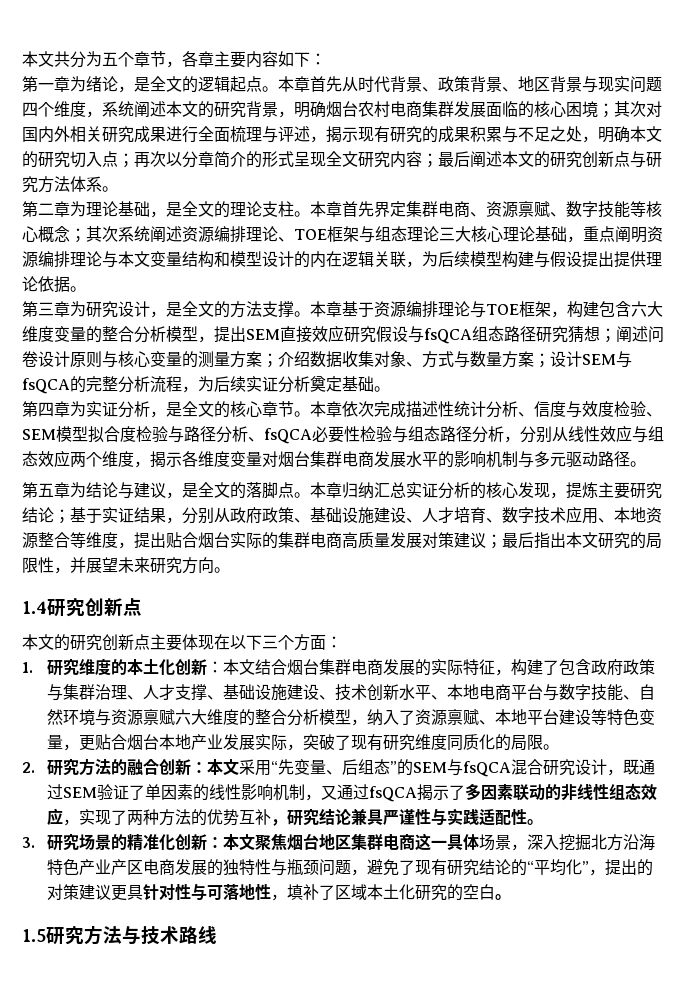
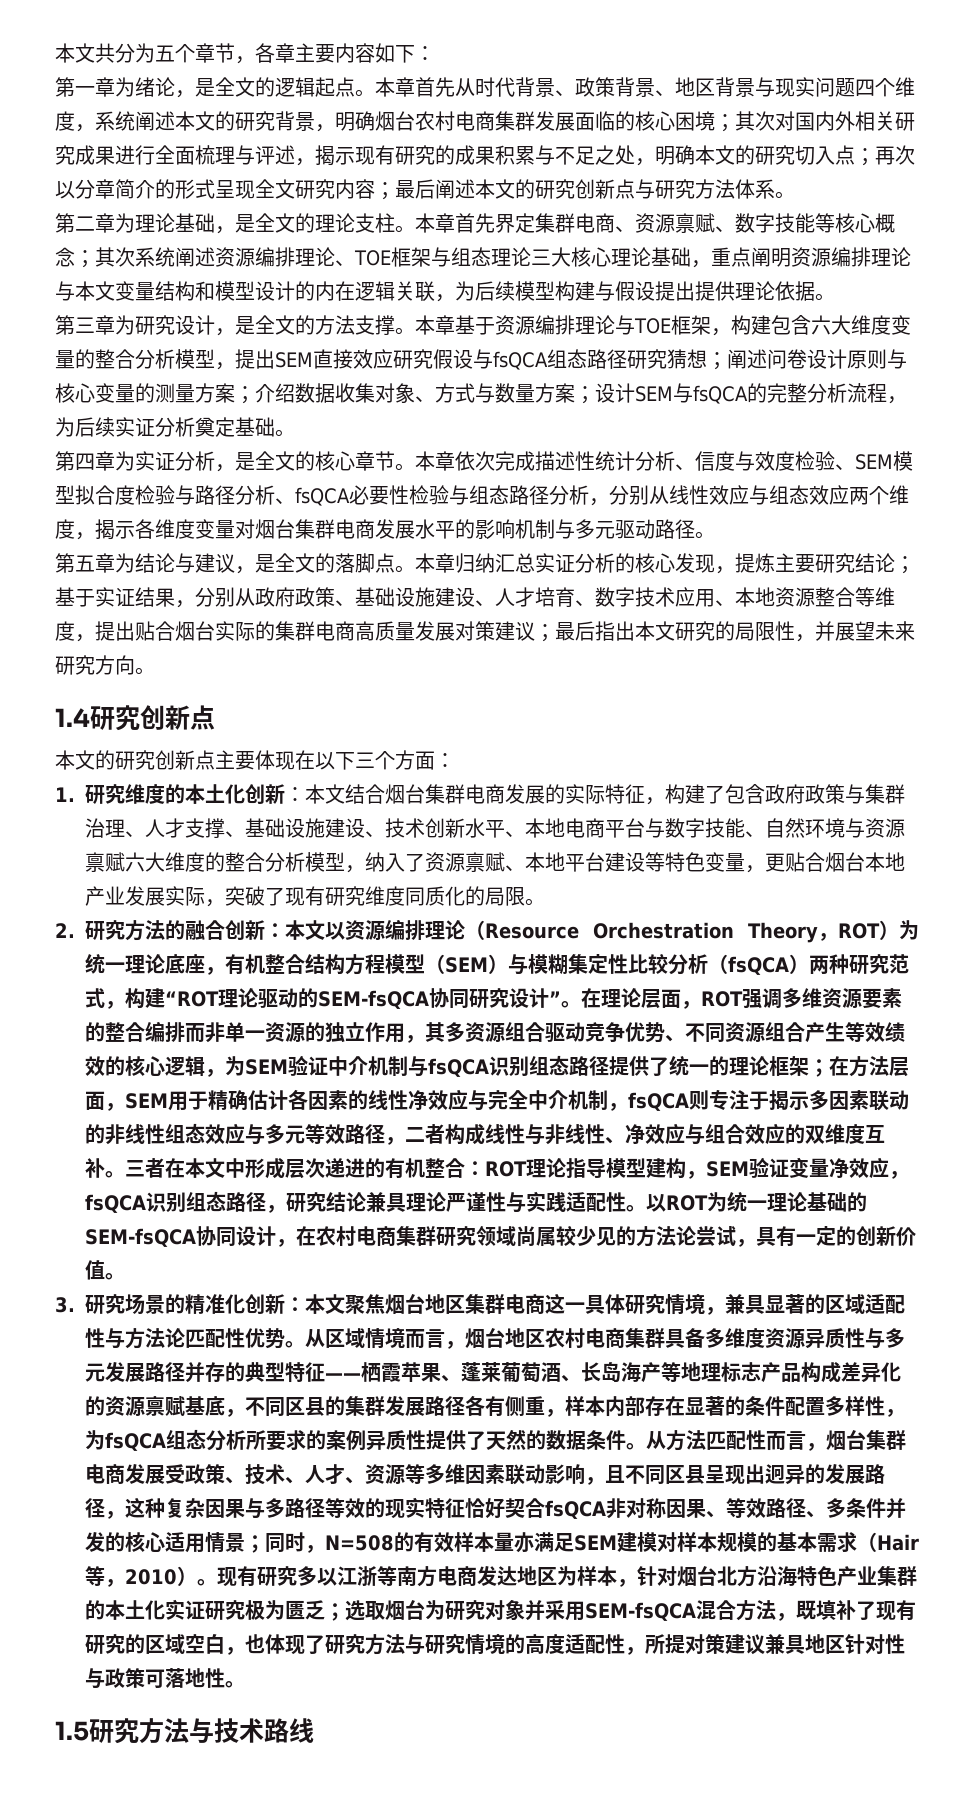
[239,759,656,777] [47,784,466,802] 采用“先变量、后组态”的SEM与fsQCA混合研究设计，既通过SEM验证了单因素的线性影响机制，又通过fsQCA揭示了 -> [325,919,919,943] [85,953,909,975] [85,988,902,1009] [85,1021,905,1043] [85,1055,909,1077] [85,1089,809,1111] 以资源编排理论（Resource Orchestration Theory，ROT）为统一理论底座，有机整合结构方程模型（SEM）与模糊集定性比较分析（fsQCA）两种研究范式，构建“ROT理论驱动的SEM-fsQCA协同研究设计”。在理论层面，ROT强调多维资源要素的整合编排而非单一资源的独立作用，其多资源组合驱动竞争优势、不同资源组合产生等效绩效的核心逻辑，为SEM验证中介机制与fsQCA识别组态路径提供了统一的理论框架；在方法层面，SEM用于精确估计各因素的线性净效应与完全中介机制，fsQCA则专注于揭示
[63,809,272,826] ，实现了两种方法的优势互补 -> [245,1123,885,1145] [85,1157,909,1179] [85,1191,266,1213] 与多元等效路径，二者构成线性与非线性、净效应与组合效应的双维度互补。三者在本文中形成层次递进的有机整合：ROT理论指导模型建构，SEM验证变量净效应，fsQCA识别组态路径
(384, 817) none -> [406,1192,446,1212] 理论
(544, 822) none -> [646,1191,867,1212] [85,1225,916,1247] [85,1260,125,1280] 以ROT为统一理论基础的SEM-fsQCA协同设计，在农村电商集群研究领域尚属较少见的方法论尝试，具有一定的创新价值。
[479,834,656,851] [47,859,654,876] [47,884,144,901] 场景，深入挖掘北方沿海特色产业产区电商发展的独特性与瓶颈问题，避免了现有研究结论的“平均化”，提出的对策建议更具 -> [625,1294,905,1315] [85,1328,905,1349] [85,1361,901,1383] [85,1395,905,1417] [85,1429,906,1451] [85,1464,885,1485] [85,1497,906,1519] [85,1532,919,1553] [85,1566,917,1587] [85,1599,916,1621] [85,1634,845,1655] 研究情境，兼具显著的区域适配性与方法论匹配性优势。从区域情境而言，烟台地区农村电商集群具备多维度资源异质性与多元发展路径并存的典型特征——栖霞苹果、蓬莱葡萄酒、长岛海产等地理标志产品构成差异化的资源禀赋基底，不同区县的集群发展路径各有侧重，样本内部存在显著的条件配置多样性，为fsQCA组态分析所要求的案例异质性提供了天然的数据条件。从方法匹配性而言，烟台集群电商发展受政策、技术、人才、资源等多维因素联动影响，且不同区县呈现出迥异的发展路径，这种复杂因果与多路径等效的现实特征恰好契合fsQCA非对称因果、等效路径、多条件并发的核心适用情景；同时，N=508的有效样本量亦满足SEM建模对样本规模的基本需求（Hair等，2010）。现有研究多以江浙等南方电商发达地区为样本，针对烟台北方沿海特色产业集群的本土化实证研究极为匮乏；选取烟台为研究对象并采用SEM-fsQCA混合方法，既填补了现有研究的区域空白，也体现了研究方法与研究情境的高度适配性，所提对策建议兼具地区
(208, 892) none -> [105,1668,145,1688] 政策
[271,884,496,901] ，填补了区域本土化研究的空白 -> (225, 1678) none

